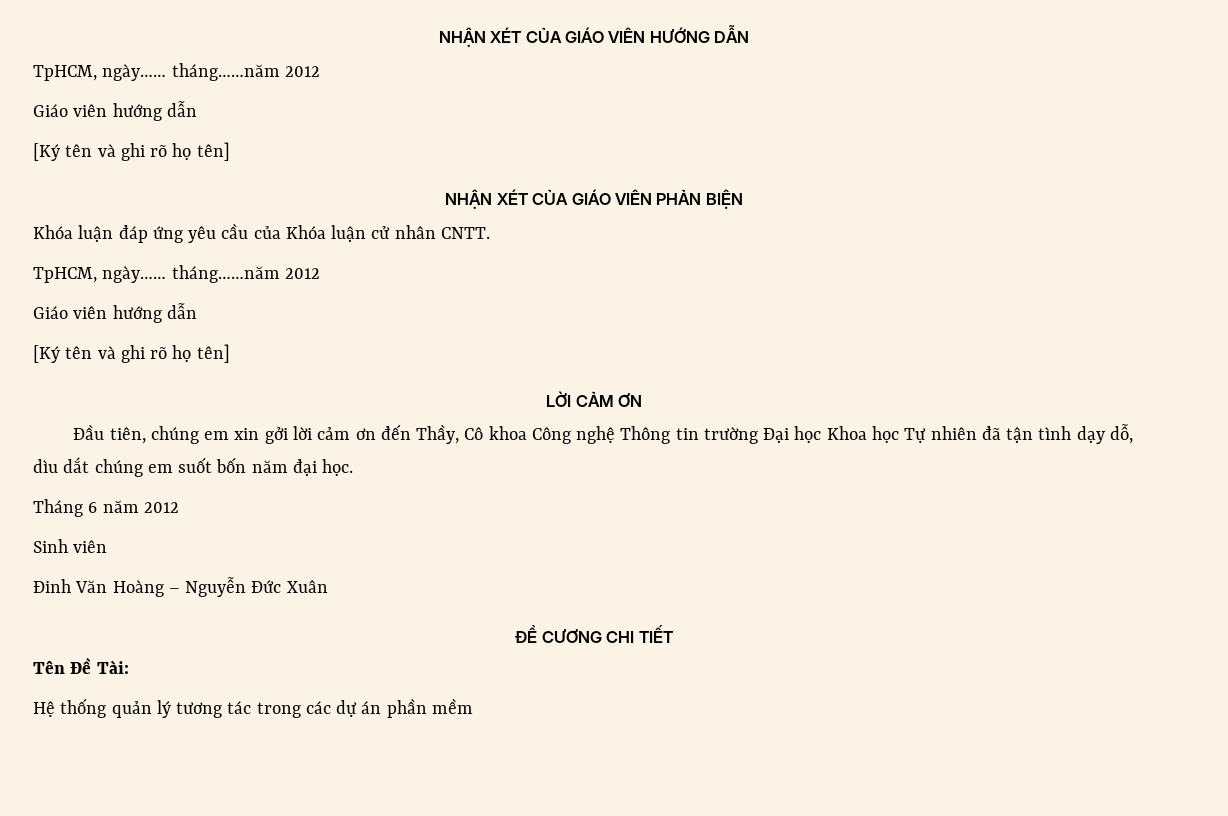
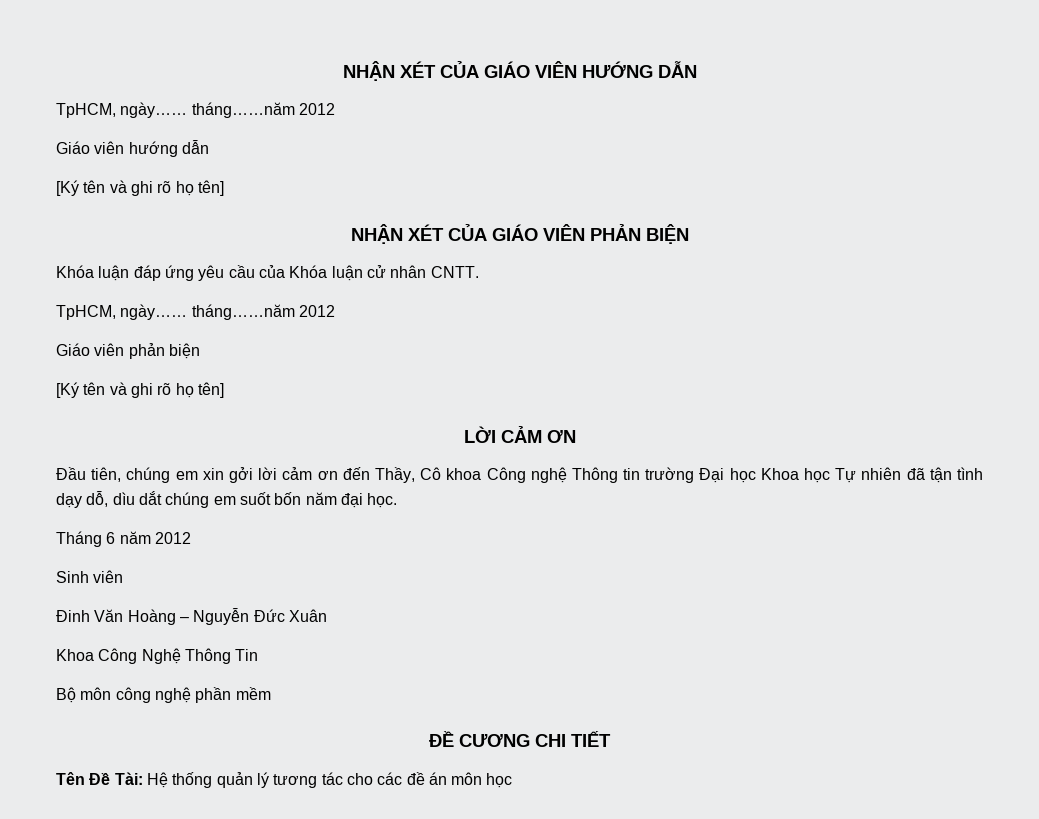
[112,303,197,323] hướng dẫn -> [128,343,200,359] phản biện
(328, 586) none -> [56,648,259,664] [56,687,271,703] // Khoa Công Nghệ Thông Tin // Bộ môn công nghệ phần mềm
(129, 667) // -> (143, 778) none
[256,698,473,718] trong các dự án phần mềm -> [346,772,513,788] cho các đề án môn học

